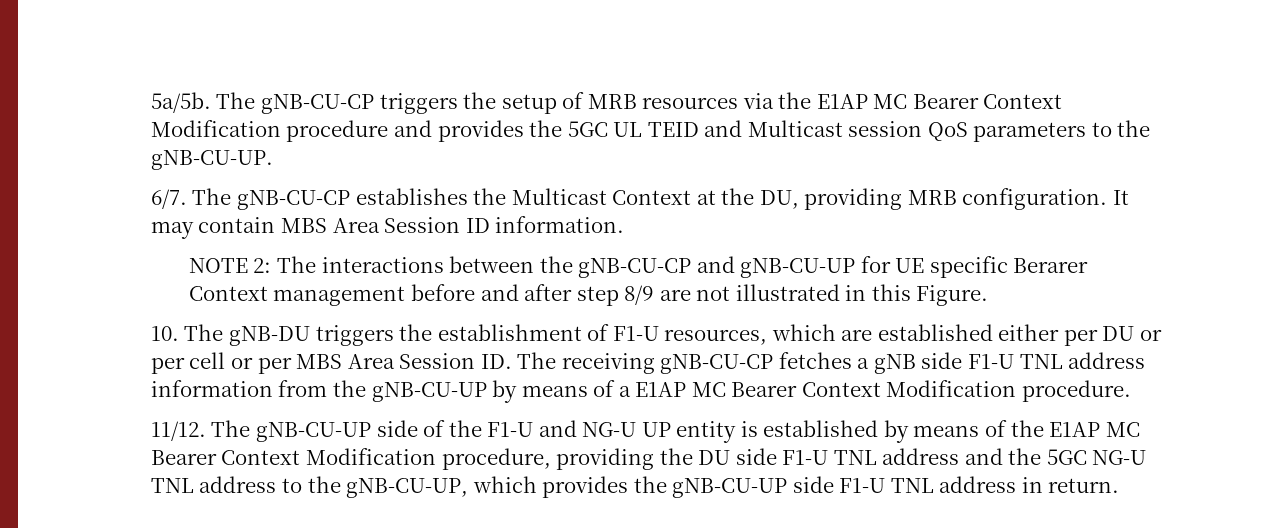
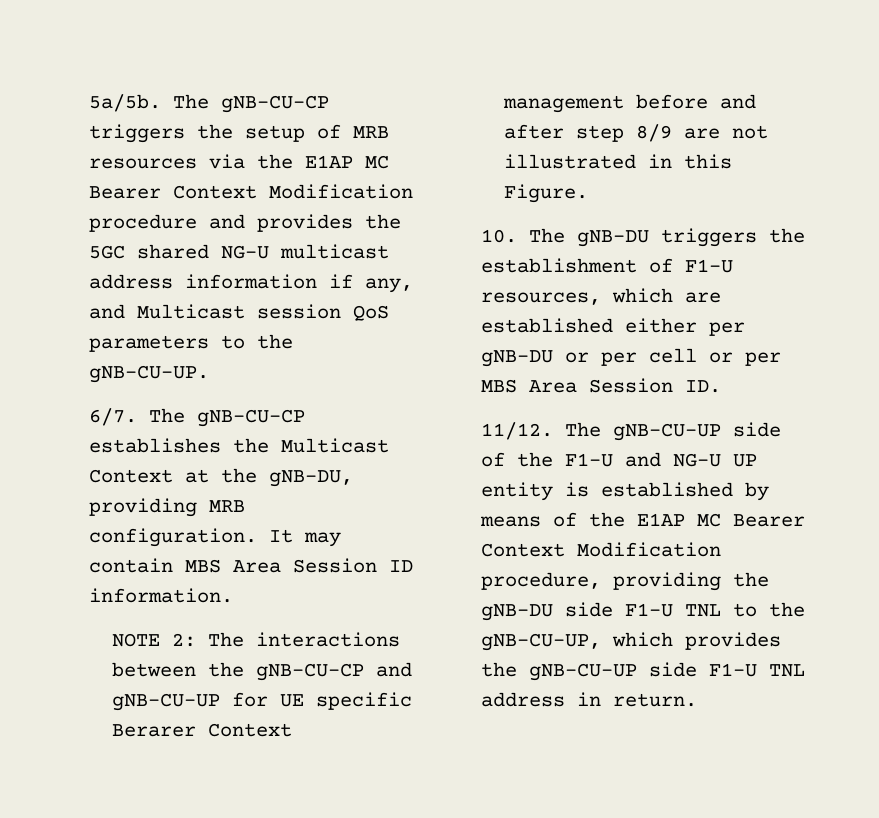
[613,122,699,137] UL TEID -> [136,244,389,259] [88,274,413,293] shared NG-U multicast address information if any,
[759,190,799,209] DU, -> [268,470,353,487] gNB-DU,
[1102,326,1135,341] DU -> [480,350,553,367] gNB-DU
[517,352,1146,374] [150,380,1131,403] The receiving gNB-CU-CP fetches a gNB side F1-U TNL address information from the gNB-CU-UP by means of a E1AP MC Bearer Context Modification procedure. -> (721, 386) none
[698,448,1147,465] [150,476,277,493] DU side F1-U TNL address and the 5GC NG-U TNL address -> [480,602,721,621] gNB-DU side F1-U TNL

